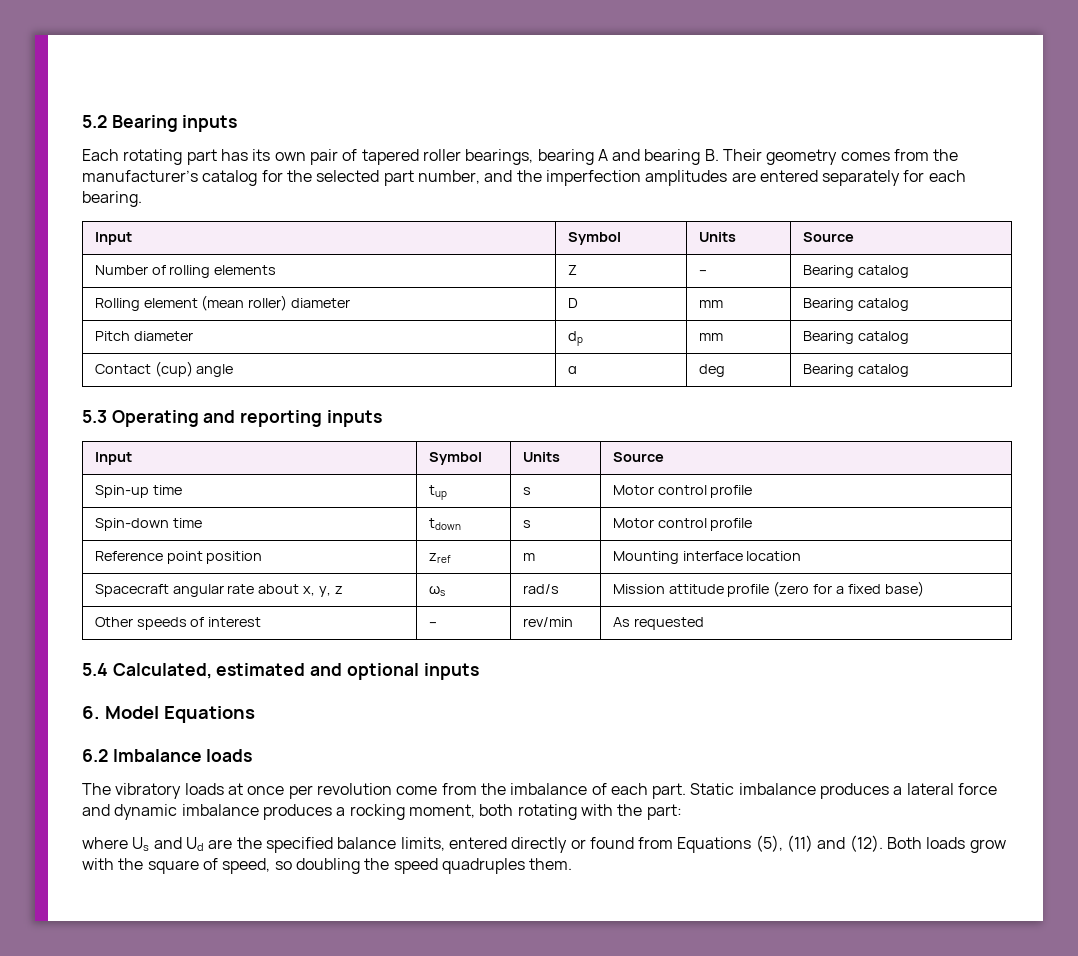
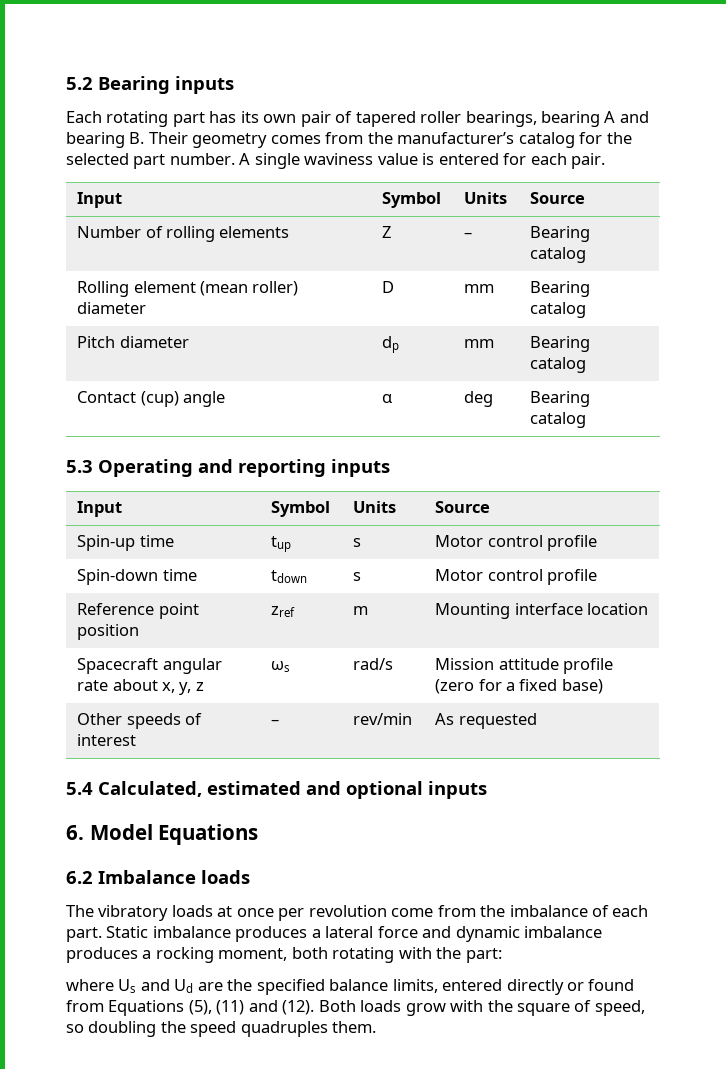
[417,170,901,186] number, and the imperfection amplitudes are entered separately -> [169,153,499,169] number. A single waviness value is entered
[82,191,142,207] bearing. -> [571,153,606,169] pair.

